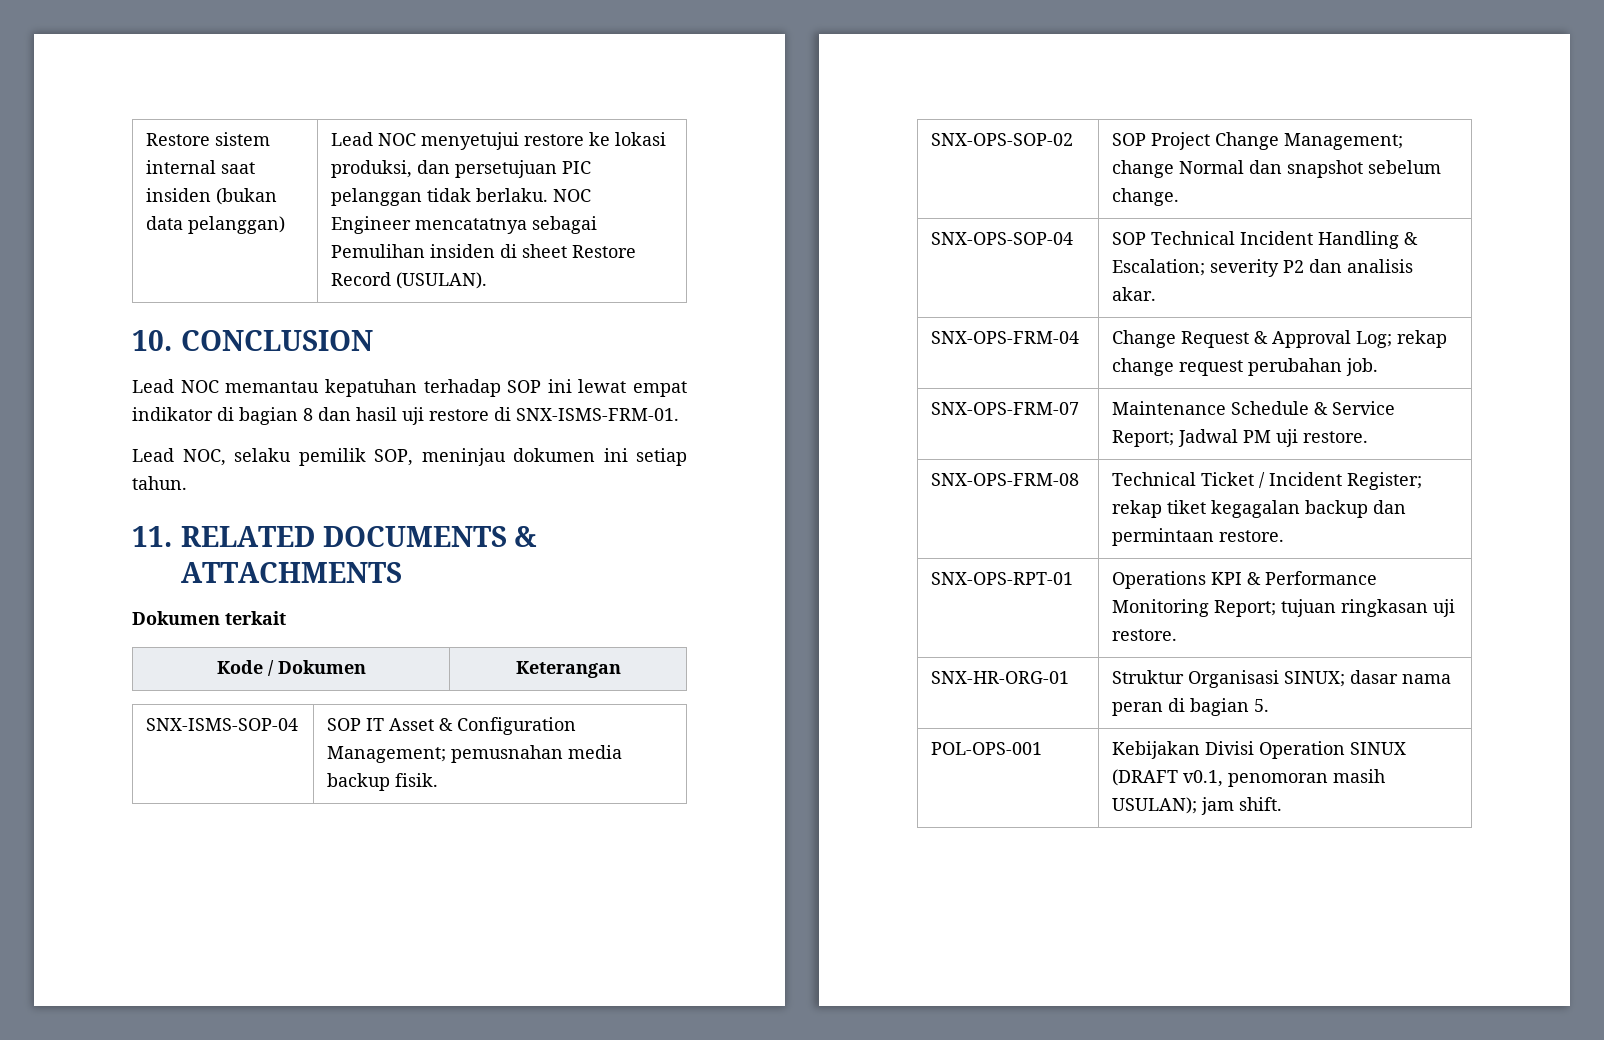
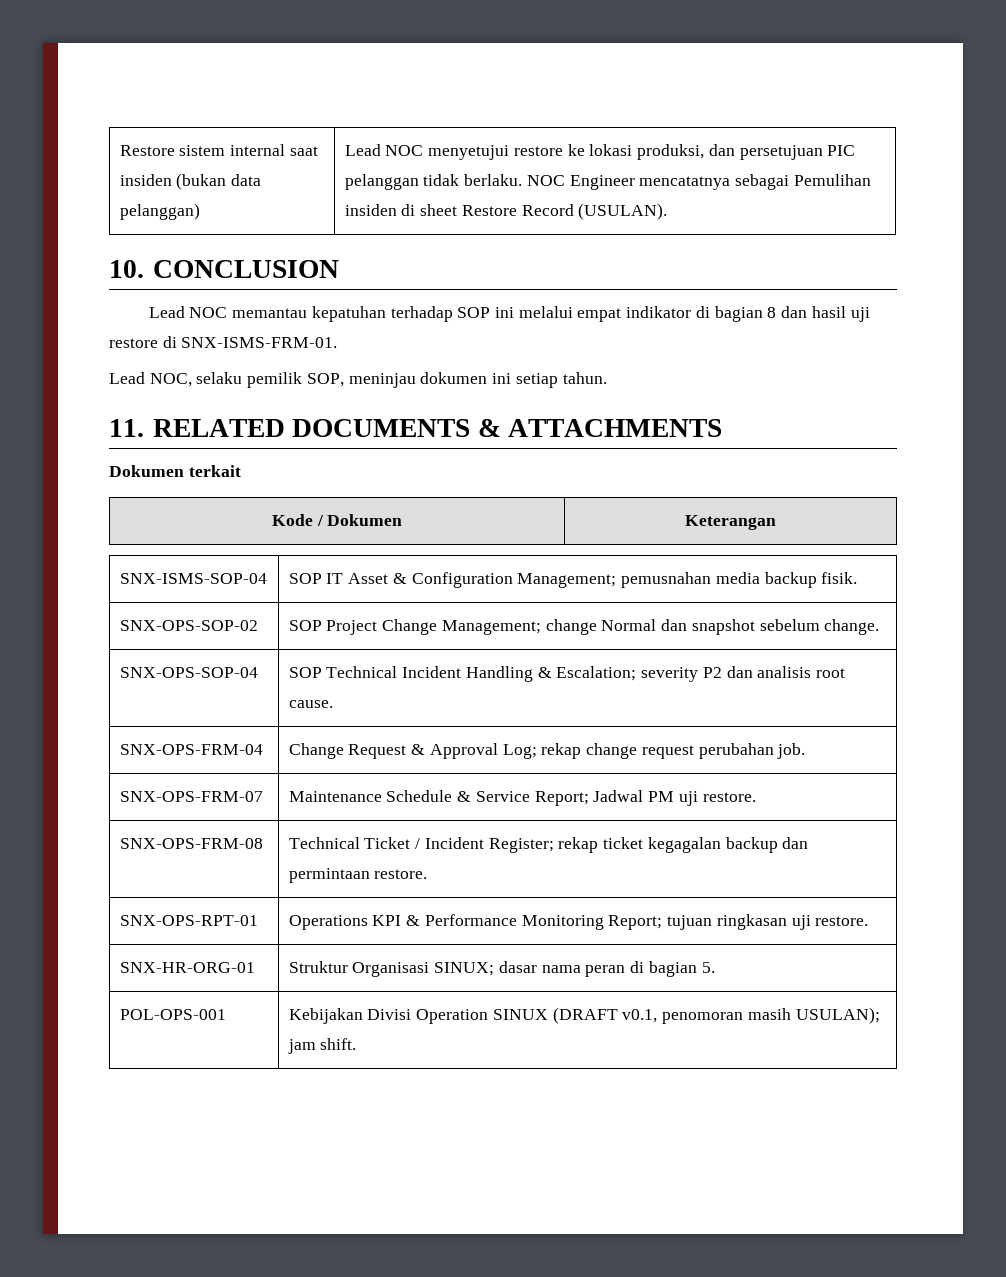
[578,379,627,393] lewat -> [518,306,573,318] melalui
[1112,287,1157,301] akar. -> [815,668,845,678] [288,700,333,708] root cause.
[1167,500,1207,514] tiket -> [603,837,644,849] ticket

